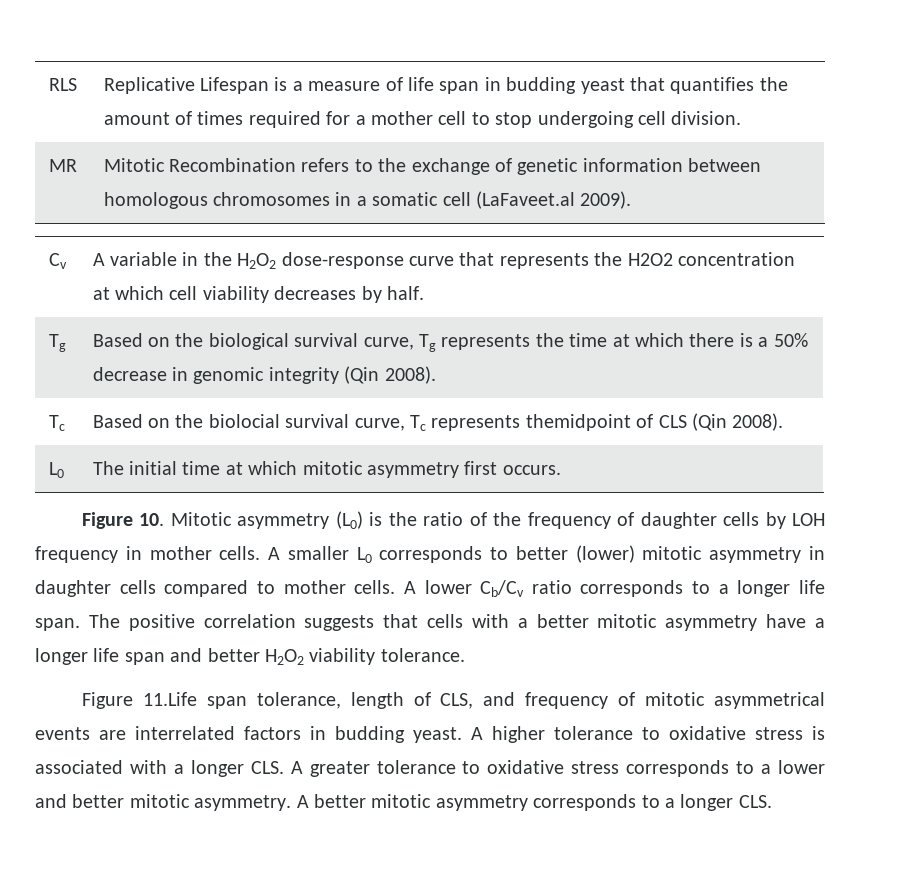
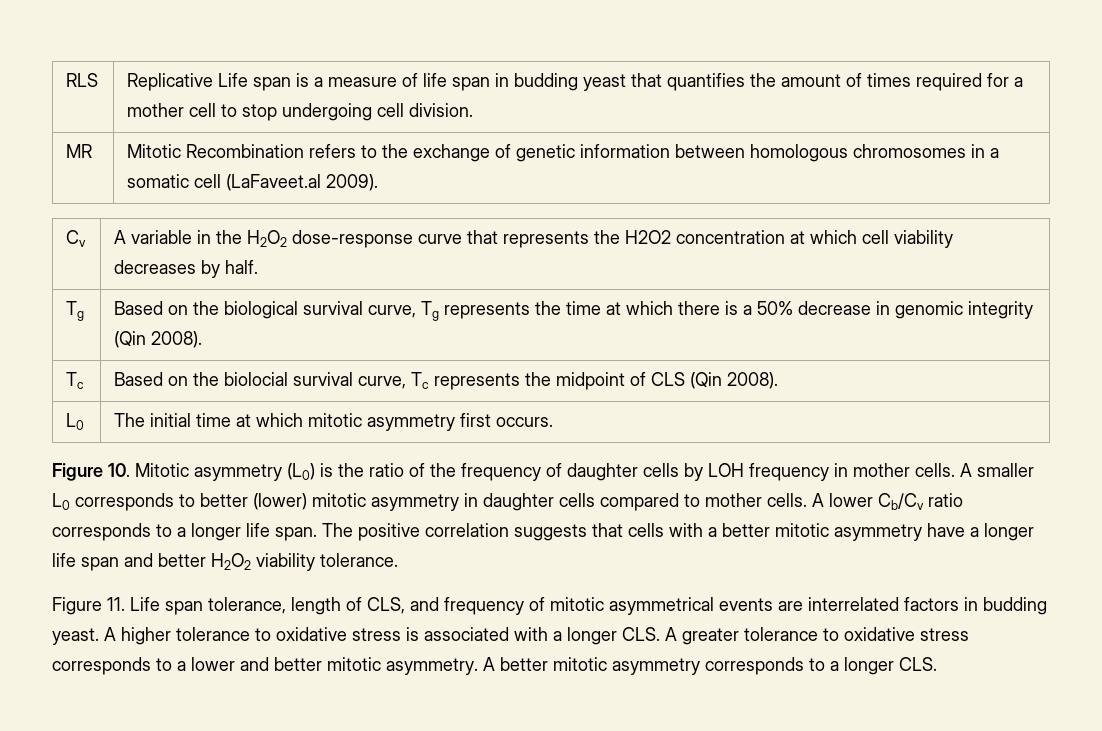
[199,77,269,94] Lifespan -> [218,73,292,91] Life span
[525,414,631,431] themidpoint -> [525,372,626,390] the midpoint
[142,692,197,706] 11.Life -> [107,597,160,611] 11. Life

